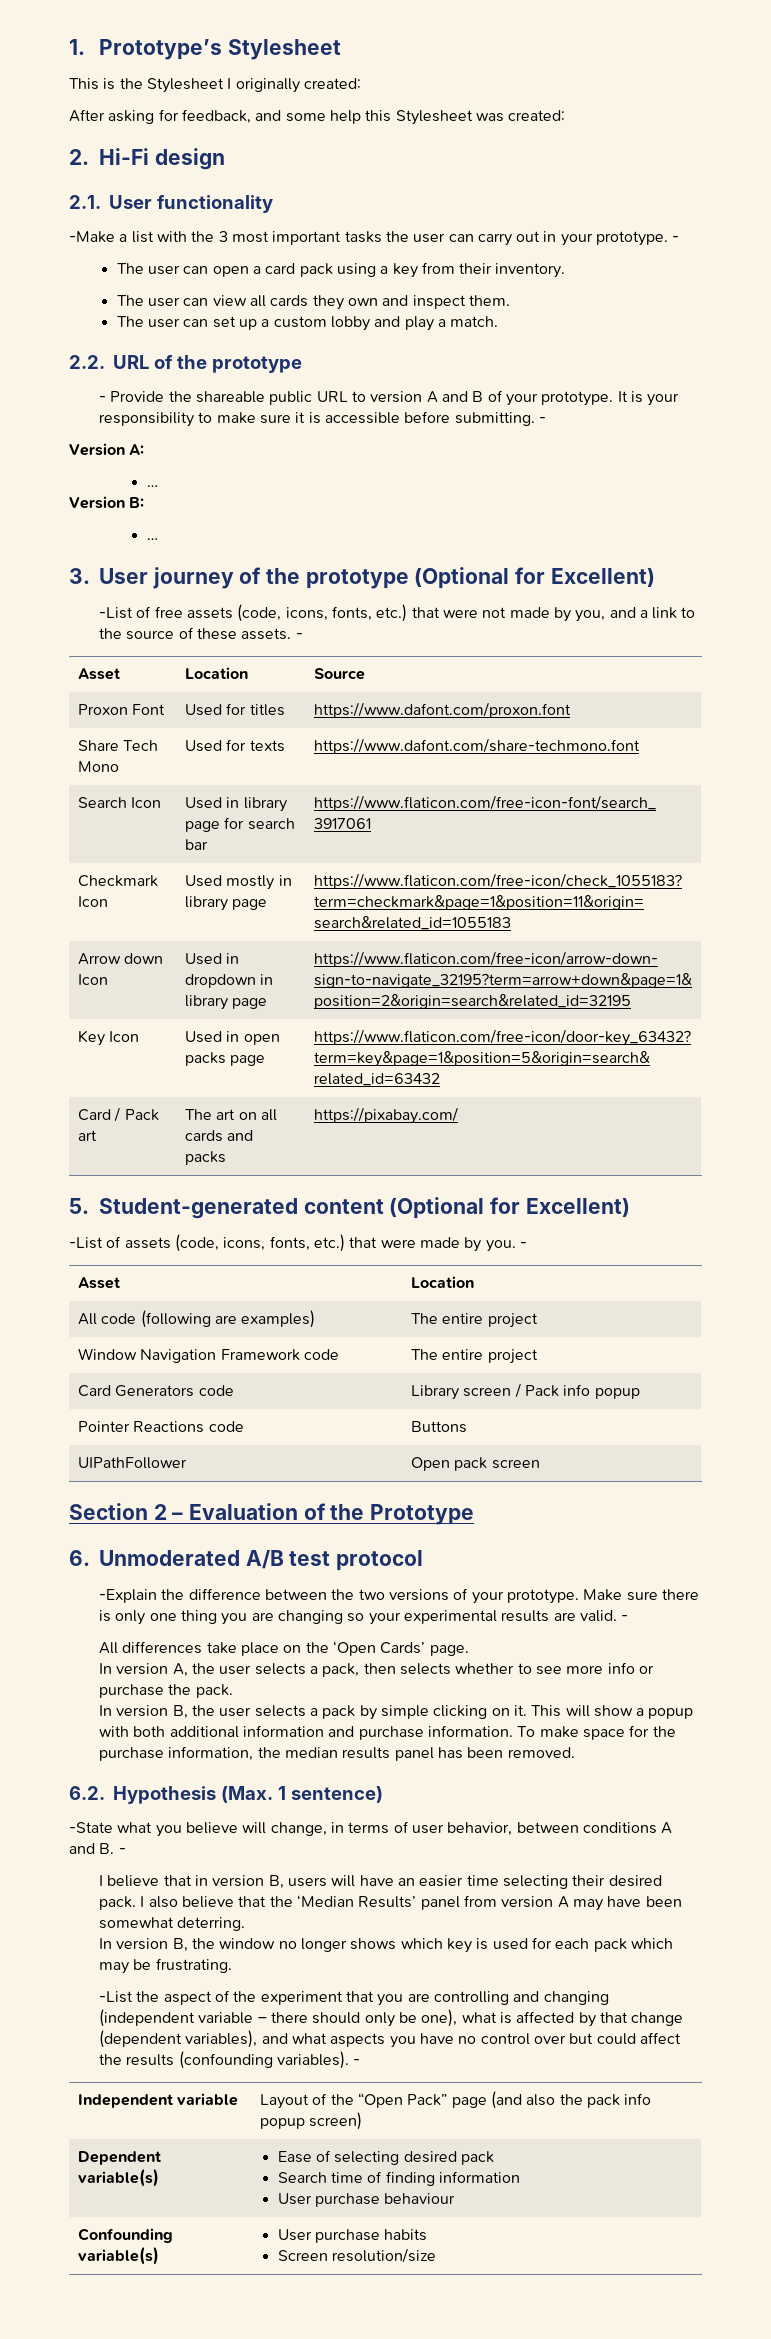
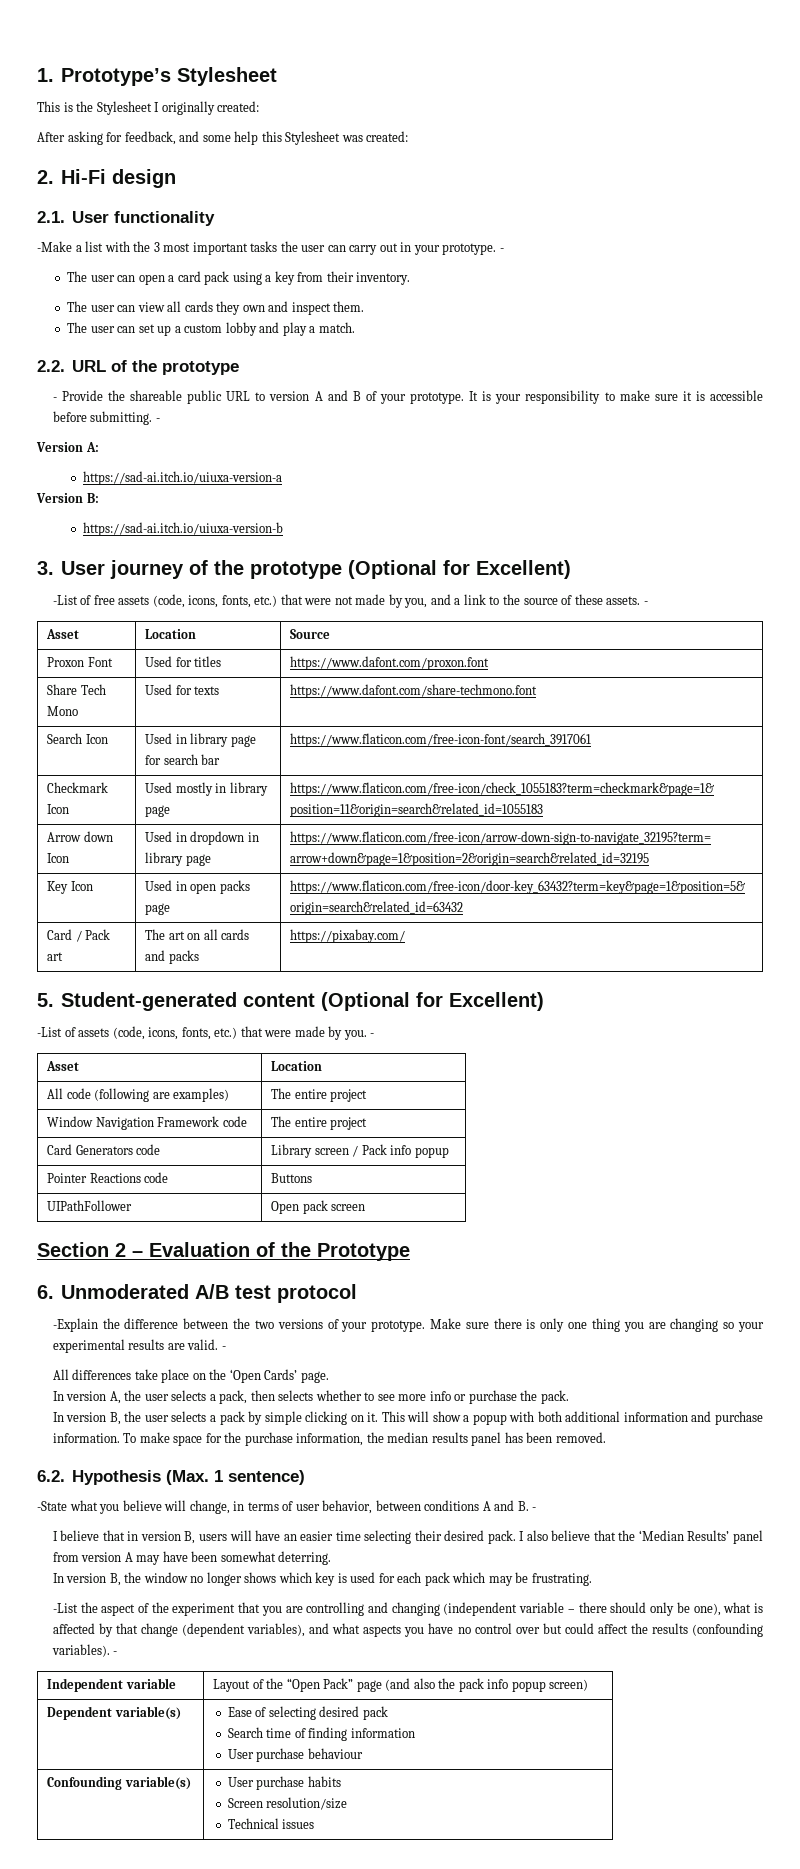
[146,485,158,487] … -> [82,471,282,485] https://sad-ai.itch.io/uiuxa-version-a
[146,538,158,540] … -> [82,522,283,536] https://sad-ai.itch.io/uiuxa-version-b
(436, 2255) none -> [227,1818,315,1829] // Technical issues

